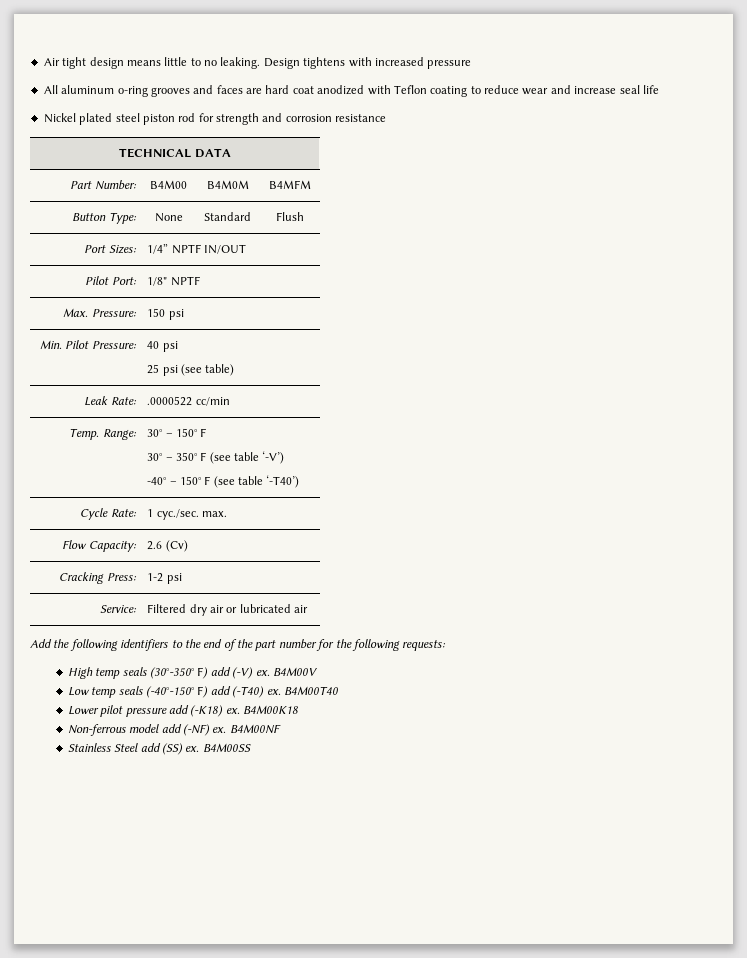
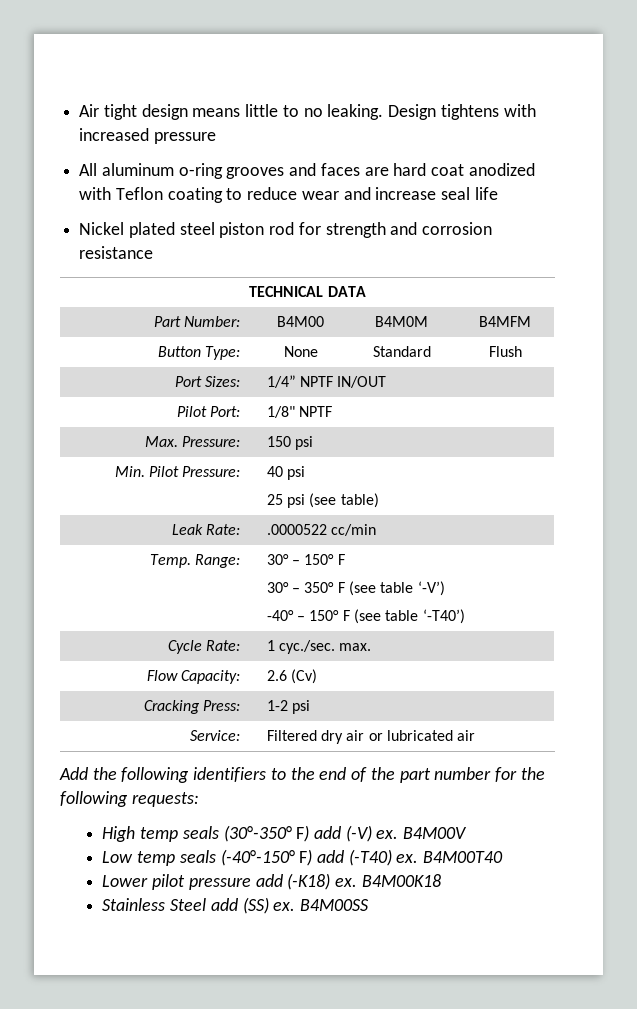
[67,724,281,736] // Non-ferrous model add (-NF) ex. B4M00NF -> (441, 880) none

